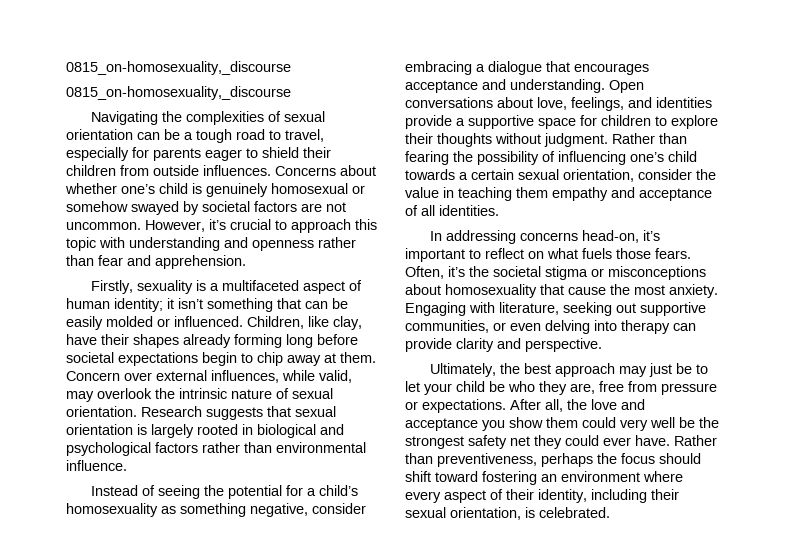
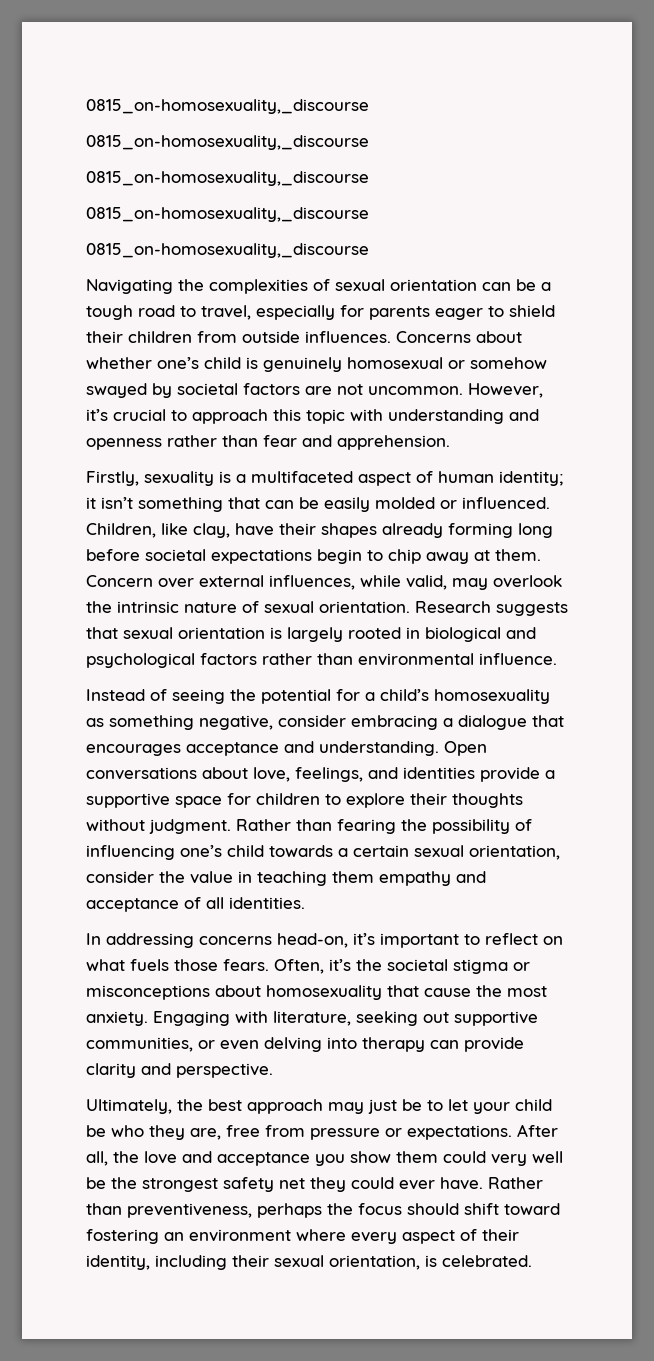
[66,61,291,75] [66,86,291,100] 0815_on-homosexuality,_discourse // 0815_on-homosexuality,_discourse -> [86,99,369,114] [86,135,369,150] [86,171,369,186] [86,207,369,222] [86,243,369,258] 0815_on-homosexuality,_discourse // 0815_on-homosexuality,_discourse // 0815_on-homosexuality,_discourse // 0815_on-homosexuality,_discourse // 0815_on-homosexuality,_discourse

